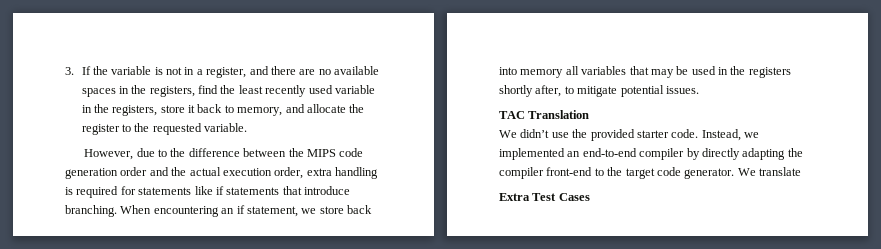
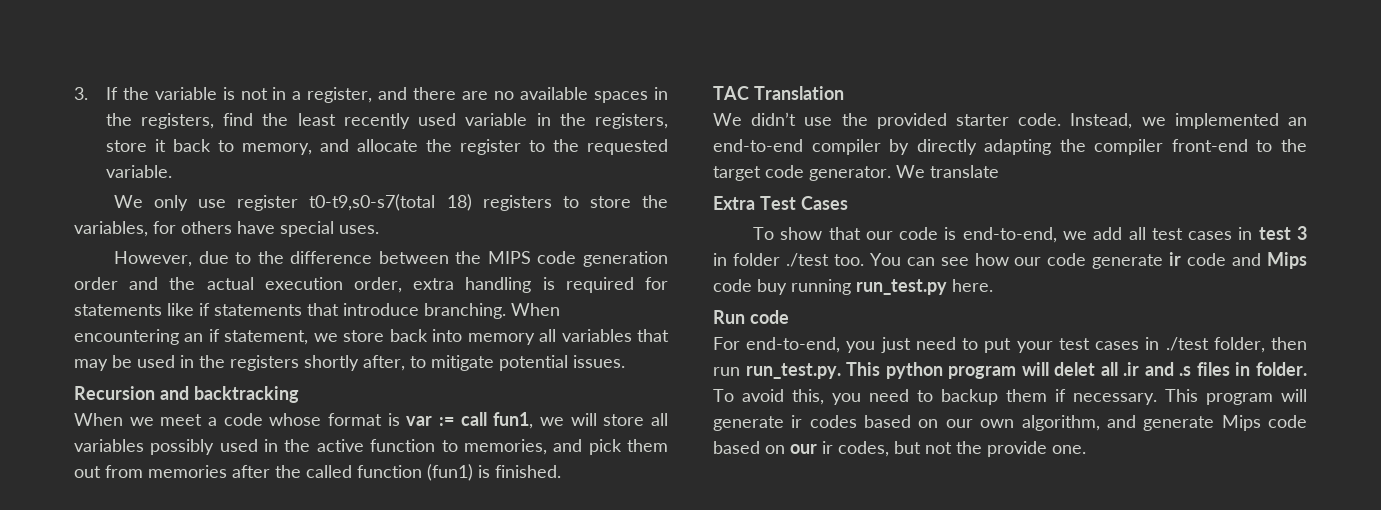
(248, 127) none -> [113,194,668,211] [74,221,379,237] // We only use register t0-t9,s0-s7(total 18) registers to store the variables, for others have special uses.
(699, 90) none -> [74,386,299,403] [74,412,668,429] [74,439,669,455] [74,464,561,481] // Recursion and backtracking // When we meet a code whose format is var := call fun1, we will store all variables possibly used in the active function to memories, and pick them out from memories after the called function (fun1) is finished.
(590, 197) none -> [752,226,1307,243] [713,252,1307,269] [713,279,993,295] [713,310,789,324] [713,337,1307,353] [713,362,1307,379] [713,389,1307,405] [713,415,1307,431] [713,441,1086,457] // To show that our code is end-to-end, we add all test cases in test 3 in folder ./test too. You can see how our code generate ir code and Mips code buy running run_test.py here. // Run code // For end-to-end, you just need to put your test cases in ./test folder, then run run_test.py. This python program will delet all .ir and .s files in folder. To avoid this, you need to backup them if necessary. This program will generate ir codes based on our own algorithm, and generate Mips code based on our ir codes, but not the provide one.

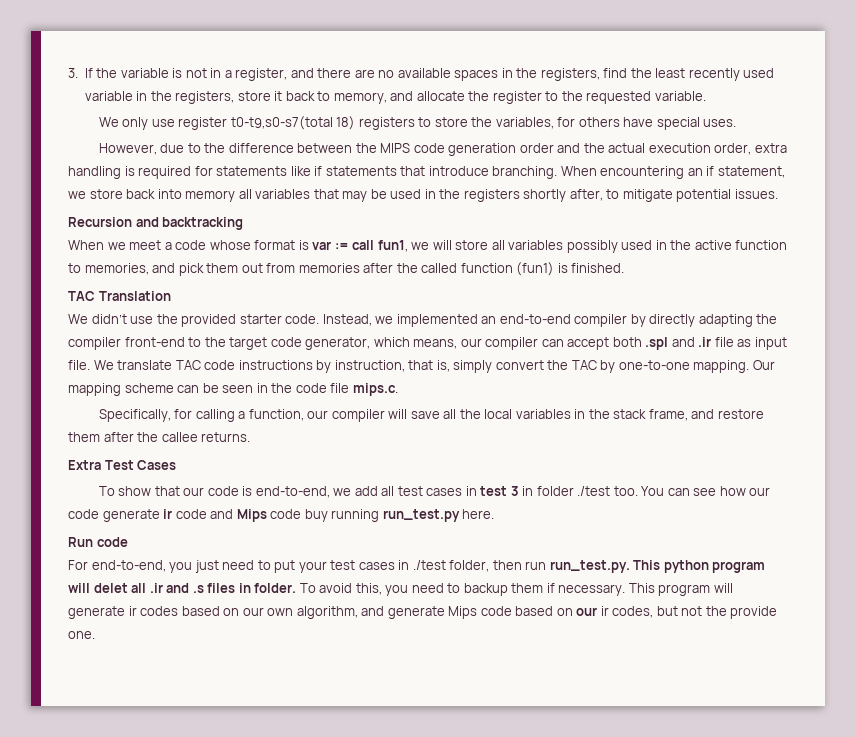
[809,165,999,181] generator. We translate -> [305,337,787,350] [68,360,775,373] [68,383,398,396] [98,409,764,422] [68,432,251,442] generator, which means, our compiler can accept both .spl and .ir file as input file. We translate TAC code instructions by instruction, that is, simply convert the TAC by one-to-one mapping. Our mapping scheme can be seen in the code file mips.c. // Specifically, for calling a function, our compiler will save all the local variables in the stack frame, and restore them after the callee returns.

